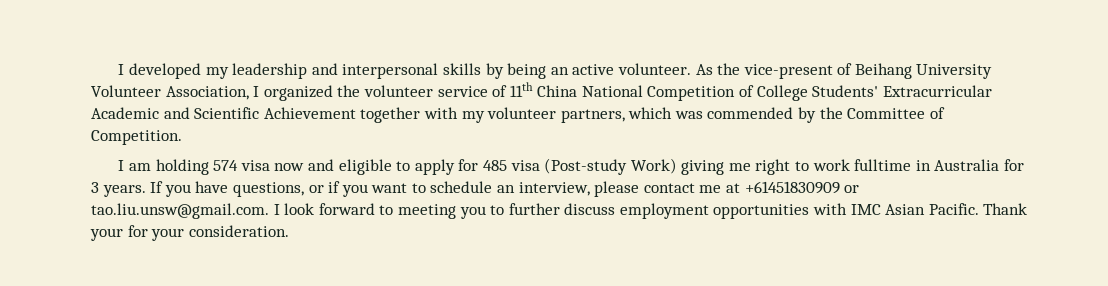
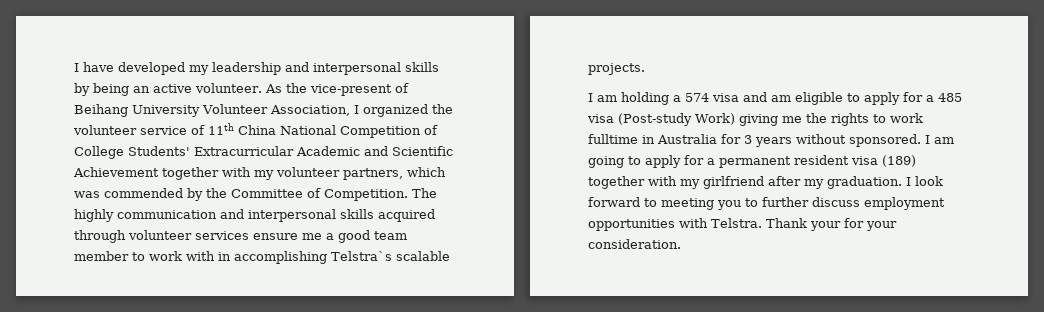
[118,64,125,75] I -> [74,62,114,72] I have
(182, 137) none -> [412,188,437,198] [74,209,435,222] [74,230,407,243] [74,251,450,264] [588,63,645,75] The highly communication and interpersonal skills acquired through volunteer services ensure me a good team member to work with in accomplishing Telstra`s scalable projects.
(209, 167) none -> [673,95,681,102] a
[274,159,334,171] now and -> [743,92,791,102] and am
(479, 165) none -> [926,95,934,102] a
[755,159,791,175] right -> [806,113,869,126] the rights
[102,181,860,197] [91,203,269,219] years. If you have questions, or if you want to schedule an interview, please contact me at +61451830909 or tao.liu.unsw@gmail.com. -> [755,134,954,147] [588,155,916,168] [588,176,902,189] years without sponsored. I am going to apply for a permanent resident visa (189) together with my girlfriend after my graduation.
[850,203,979,215] IMC Asian Pacific. -> [711,218,762,228] Telstra.

